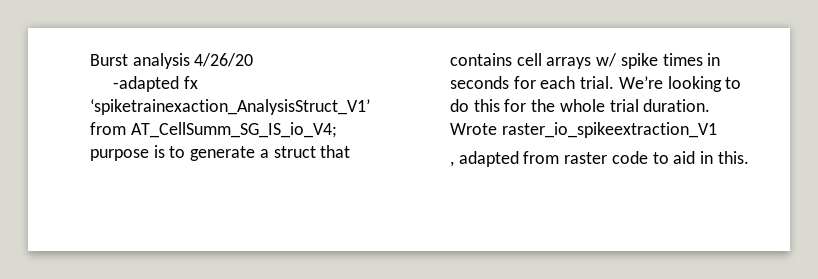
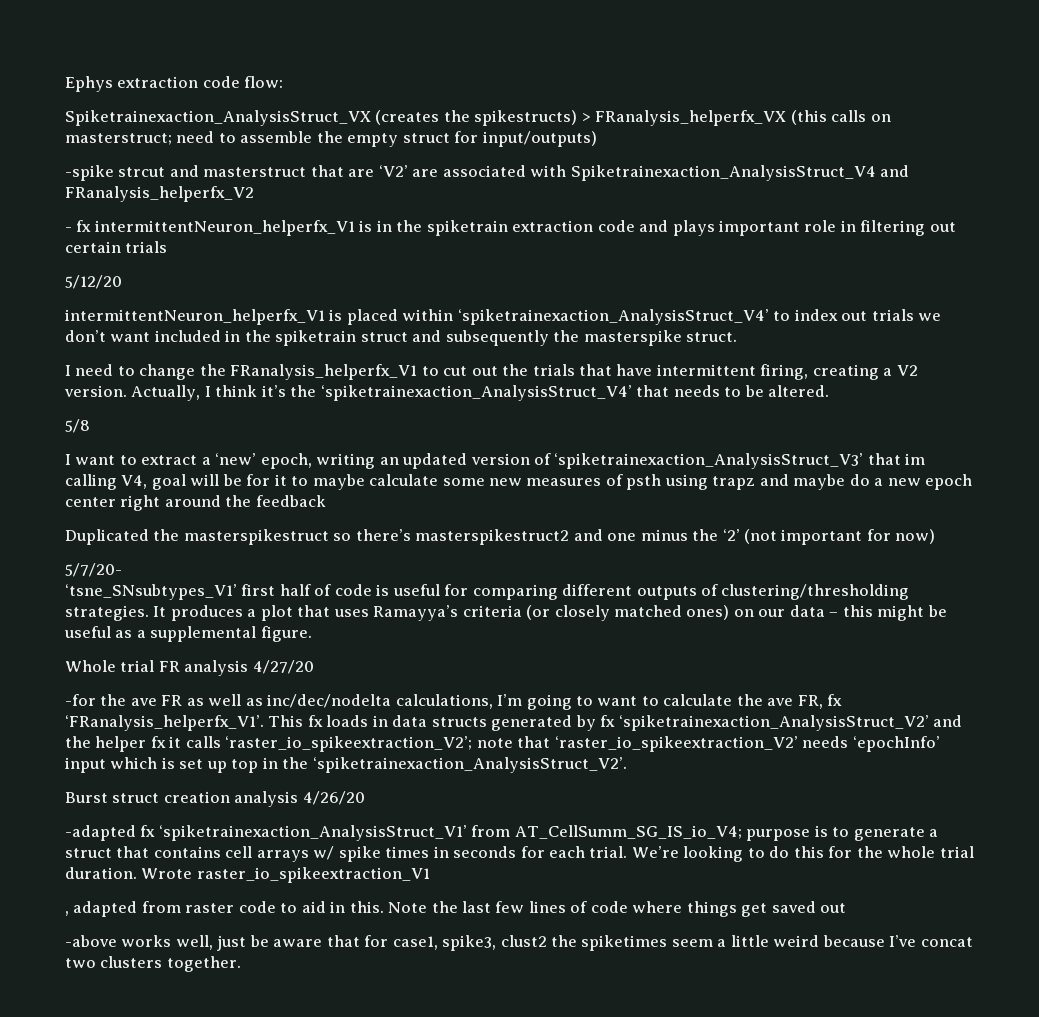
[90,54,128,66] Burst -> [65,76,284,92] [65,110,891,126] [65,131,597,147] [65,165,910,181] [65,186,254,202] [65,220,956,236] [65,241,168,253] [65,275,122,289] [65,309,942,325] [65,330,738,346] [65,364,918,380] [64,385,830,401] [65,419,90,433] [65,453,926,469] [65,474,973,490] [65,495,326,511] [65,529,936,545] [65,563,122,577] [65,584,910,600] [65,605,947,621] [64,626,312,642] [65,660,314,676] [65,694,843,710] [65,715,962,731] [65,736,940,752] [65,757,627,773] [65,791,230,803] Ephys extraction code flow: // Spiketrainexaction_AnalysisStruct_VX (creates the spikestructs) > FRanalysis_helperfx_VX (this calls on masterstruct; need to assemble the empty struct for input/outputs) // -spike strcut and masterstruct that are ‘V2’ are associated with Spiketrainexaction_AnalysisStruct_V4 and FRanalysis_helperfx_V2 // - fx intermittentNeuron_helperfx_V1 is in the spiketrain extraction code and plays important role in filtering out certain trials // 5/12/20 // intermittentNeuron_helperfx_V1 is placed within ‘spiketrainexaction_AnalysisStruct_V4’ to index out trials we don’t want included in the spiketrain struct and subsequently the masterspike struct. // I need to change the FRanalysis_helperfx_V1 to cut out the trials that have intermittent firing, creating a V2 version. Actually, I think it’s the ‘spiketrainexaction_AnalysisStruct_V4’ that needs to be altered. // 5/8 // I want to extract a ‘new’ epoch, writing an updated version of ‘spiketrainexaction_AnalysisStruct_V3’ that im calling V4, goal will be for it to maybe calculate some new measures of psth using trapz and maybe do a new epoch center right around the feedback // Duplicated the masterspikestruct so there’s masterspikestruct2 and one minus the ‘2’ (not important for now) // 5/7/20- // ‘tsne_SNsubtypes_V1’ first half of code is useful for comparing different outputs of clustering/thresholding strategies. It produces a plot that uses Ramayya’s criteria (or closely matched ones) on our data – this might be useful as a supplemental figure. // Whole trial FR analysis 4/27/20 // -for the ave FR as well as inc/dec/nodelta calculations, I’m going to want to calculate the ave FR, fx ‘FRanalysis_helperfx_V1’. This fx loads in data structs generated by fx ‘spiketrainexaction_AnalysisStruct_V2’ and the helper fx it calls ‘raster_io_spikeextraction_V2’; note that ‘raster_io_spikeextraction_V2’ needs ‘epochInfo’ input which is set up top in the ‘spiketrainexaction_AnalysisStruct_V2’. // Burst struct creation
(749, 157) none -> [388,901,847,917] [65,935,973,951] [65,956,241,972] Note the last few lines of code where things get saved out // -above works well, just be aware that for case1, spike3, clust2 the spiketimes seem a little weird because I’ve concat two clusters together.

